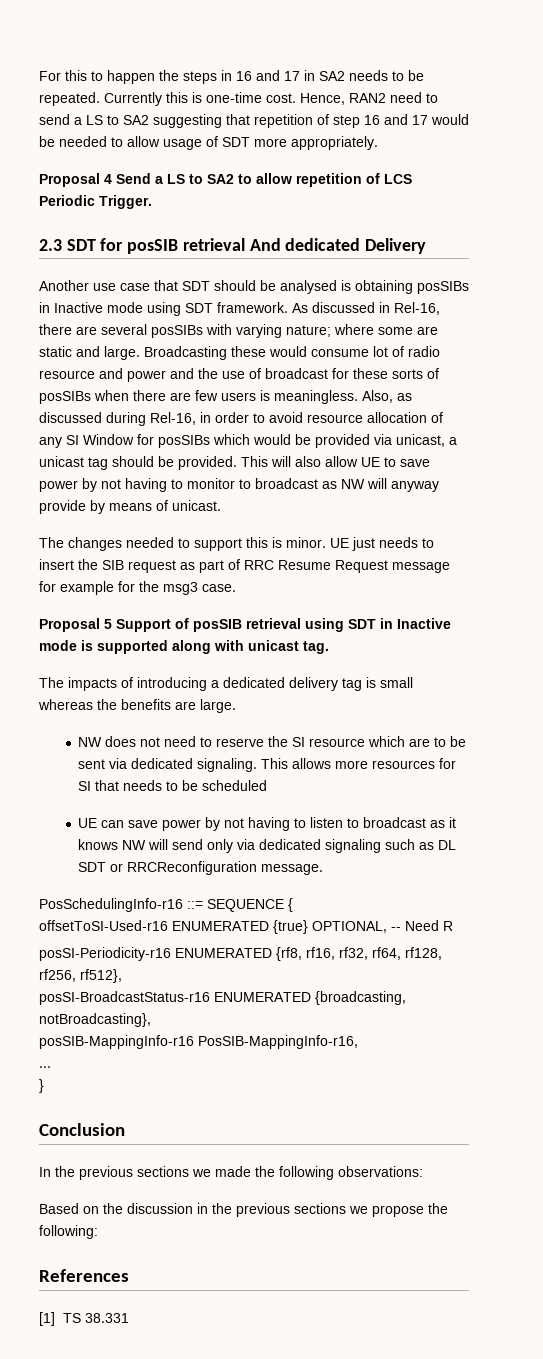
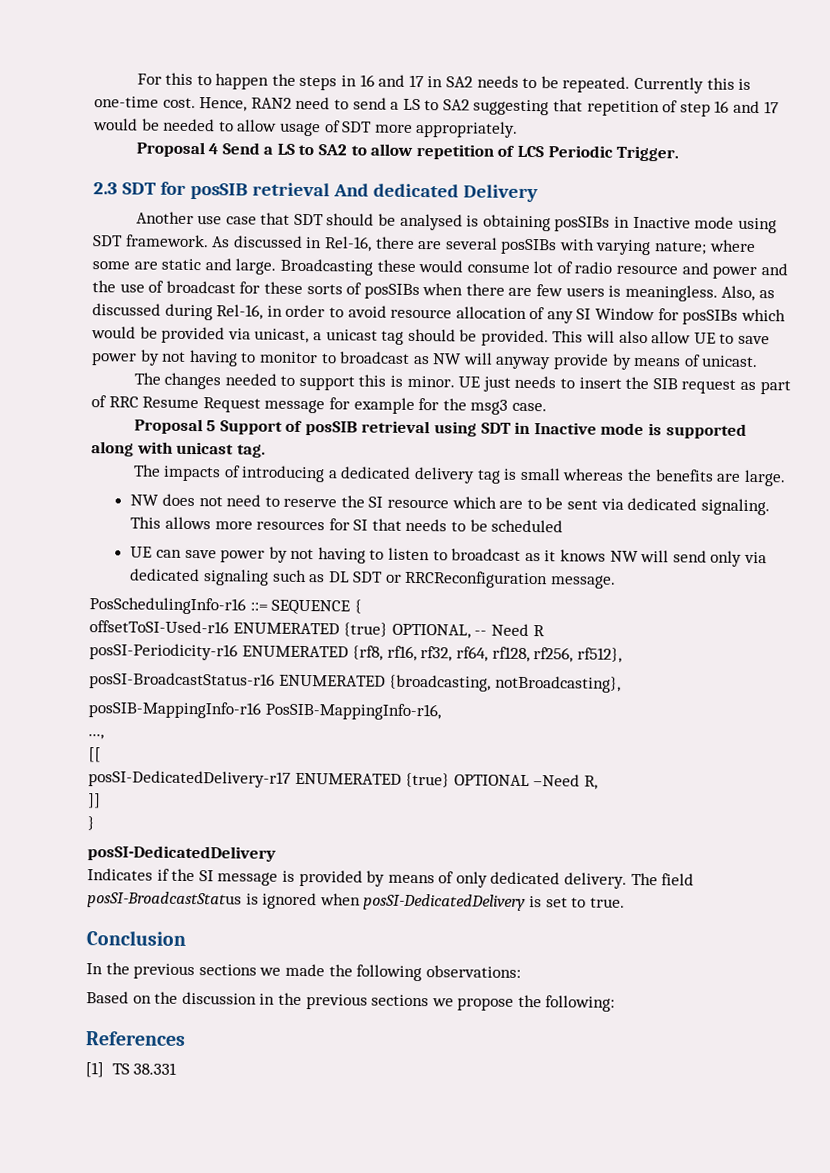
[39,1066,51,1068] [39,1079,44,1093] ... // } -> [88,734,104,740] [88,747,101,763] [88,770,598,790] [88,793,101,809] [87,816,95,831] [87,845,276,862] [87,868,695,889] [87,891,625,912] ..., // [[ // posSI-DedicatedDelivery-r17 ENUMERATED {true} OPTIONAL –Need R, // ]] // } // posSI-DedicatedDelivery // Indicates if the SI message is provided by means of only dedicated delivery. The field posSI-BroadcastStatus is ignored when posSI-DedicatedDelivery is set to true.

